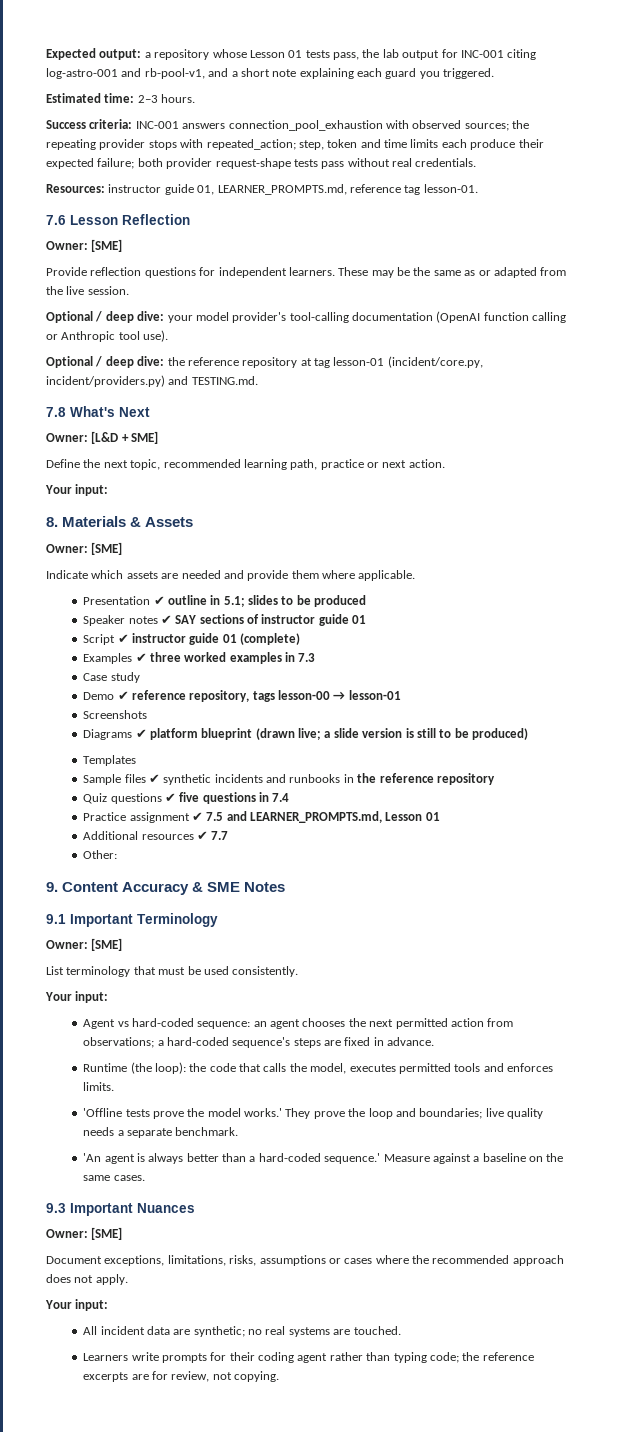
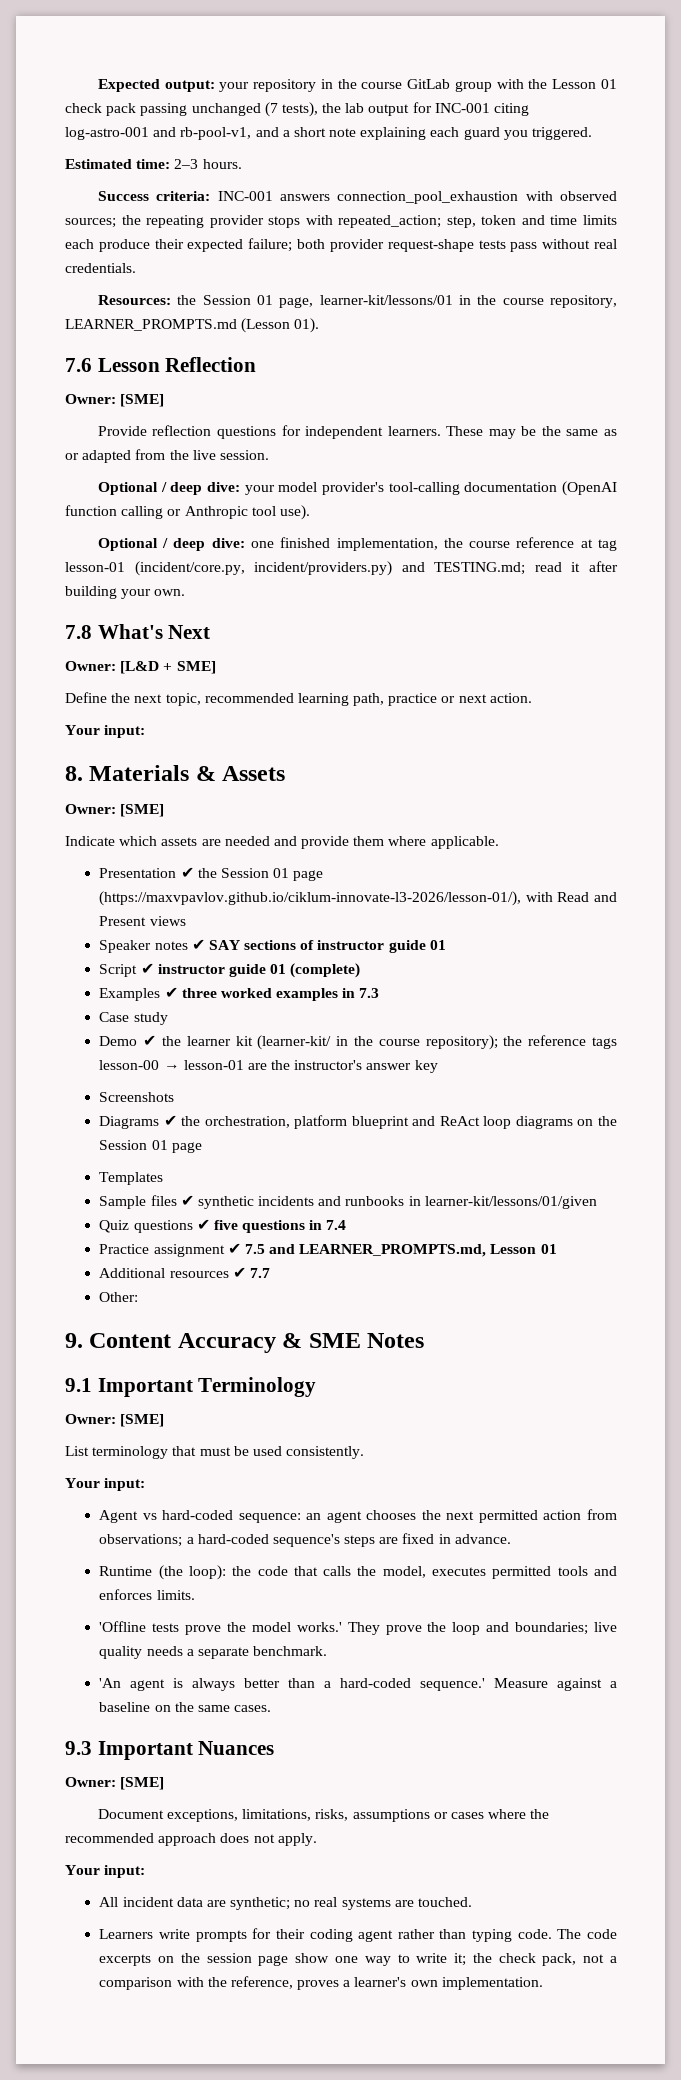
[144,49,359,60] a repository whose Lesson 01 tests pass, -> [219,79,618,92] [65,102,318,117] your repository in the course GitLab group with the Lesson 01 check pack passing unchanged (7 tests),
[108,184,478,195] instructor guide 01, LEARNER_PROMPTS.md, reference tag lesson-01. -> [177,295,617,308] [65,318,320,333] the Session 01 page, learner-kit/lessons/01 in the course repository, LEARNER_PROMPTS.md (Lesson 01).
[167,357,298,368] the reference repository -> [251,537,575,551] one finished implementation, the course reference
[191,376,258,385] TESTING.md. -> [434,561,618,575] [65,586,186,599] TESTING.md; read it after building your own.
[167,595,367,607] outline in 5.1; slides to be produced -> [197,868,324,881] [99,891,617,906] [99,916,186,926] the Session 01 page (https://maxvpavlov.github.io/ciklum-innovate-l3-2026/lesson-01/), with Read and Present views
[131,690,401,702] [83,710,148,719] [83,728,529,740] reference repository, tags lesson-00 → lesson-01 // Screenshots // Diagrams ✔ platform blueprint (drawn live; a slide version is still to be produced) -> [161,1035,617,1050] [99,1060,438,1073] [99,1092,175,1102] [99,1115,617,1129] [99,1140,202,1153] the learner kit (learner-kit/ in the course repository); the reference tags lesson-00 → lesson-01 are the instructor's answer key // Screenshots // Diagrams ✔ the orchestration, platform blueprint and ReAct loop diagrams on the Session 01 page
[357,773,495,785] the reference repository -> [424,1196,597,1209] learner-kit/lessons/01/given
[429,1352,534,1363] [83,1371,280,1382] code; the reference excerpts are for review, not copying. -> [517,1929,617,1939] [99,1953,617,1966] [99,1976,543,1990] code. The code excerpts on the session page show one way to write it; the check pack, not a comparison with the reference, proves a learner's own implementation.

